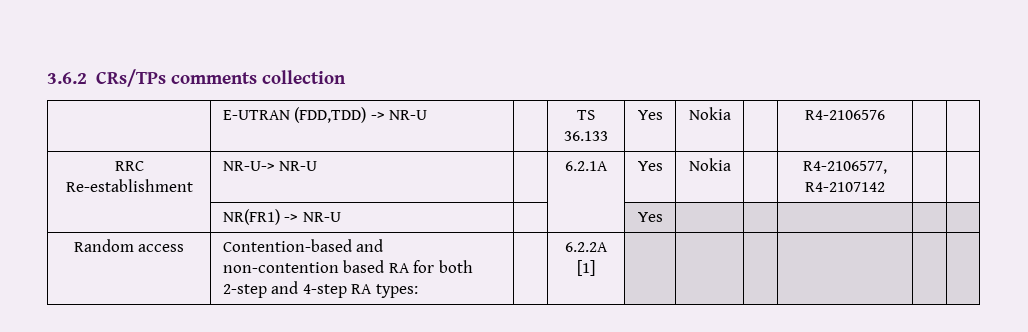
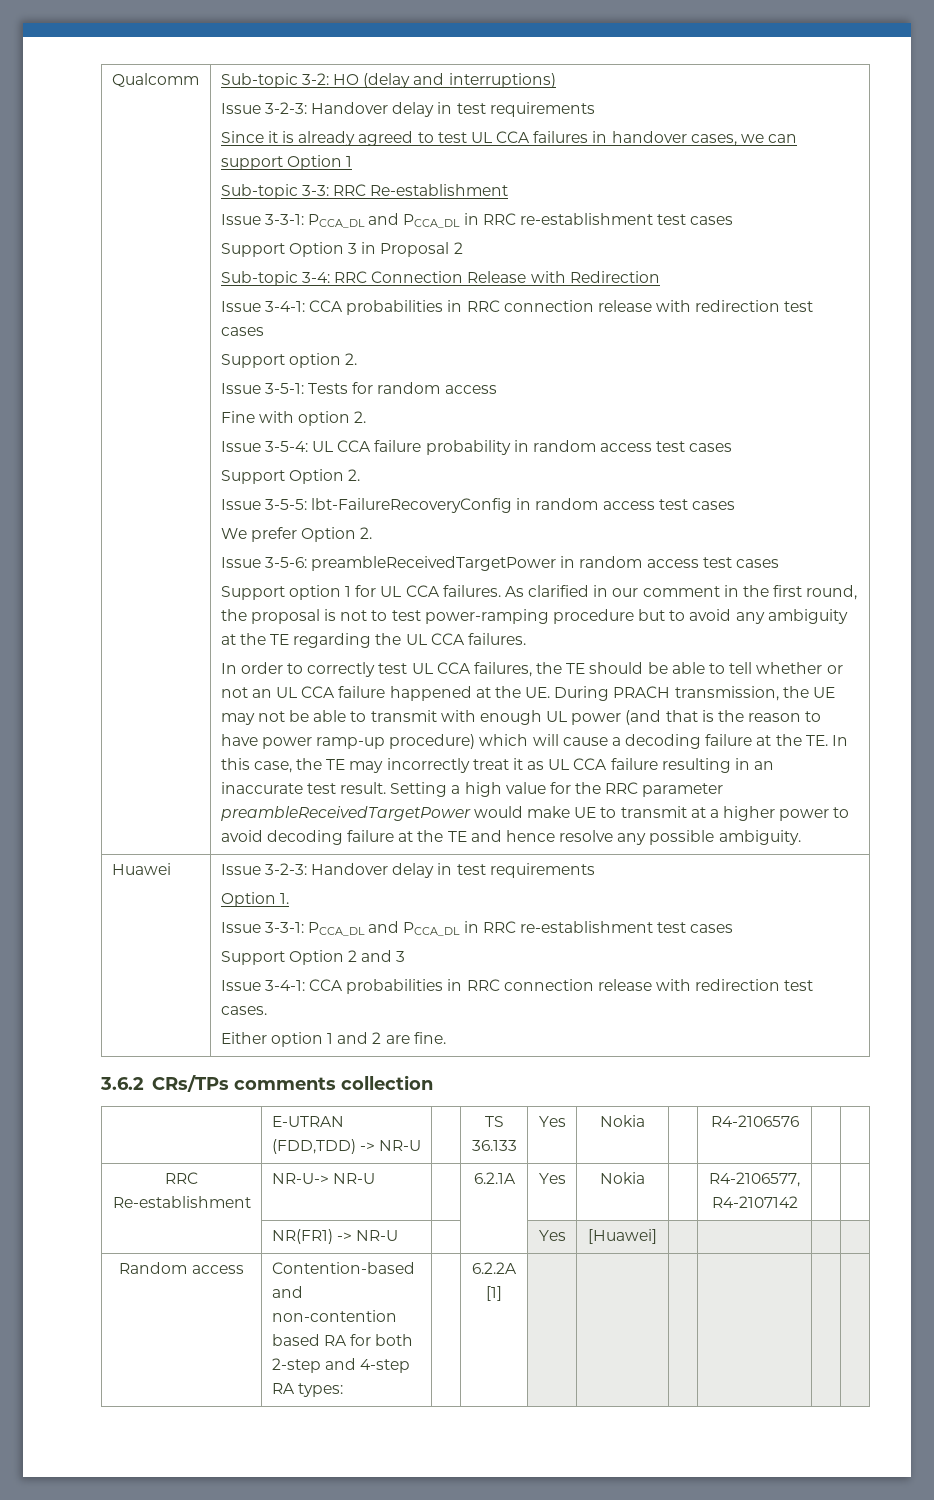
(47, 78) none -> [111,73,199,87] [220,73,556,88] [220,102,595,117] [220,131,798,146] [220,155,352,170] [220,184,509,199] [220,213,734,228] [220,242,463,257] [220,271,660,286] [220,300,814,315] [220,327,264,336] [220,353,357,368] [220,382,497,394] [220,411,367,426] [220,440,733,455] [220,469,360,484] [220,498,735,513] [220,527,373,542] [220,556,779,571] [220,585,858,600] [220,609,848,624] [220,633,526,648] [220,662,843,677] [220,686,836,701] [220,710,822,725] [220,734,849,749] [220,758,775,773] [220,782,724,797] [220,806,850,821] [220,830,801,845] [111,863,171,875] [220,863,595,878] [220,892,289,907] [220,921,734,936] [220,950,406,965] [220,979,814,994] [220,1006,267,1015] [220,1032,446,1047] Qualcomm | Sub-topic 3-2: HO (delay and interruptions) // Issue 3-2-3: Handover delay in test requirements // Since it is already agreed to test UL CCA failures in handover cases, we can support Option 1 // Sub-topic 3-3: RRC Re-establishment // Issue 3-3-1: PCCA_DL and PCCA_DL in RRC re-establishment test cases // Support Option 3 in Proposal 2 // Sub-topic 3-4: RRC Connection Release with Redirection // Issue 3-4-1: CCA probabilities in RRC connection release with redirection test cases // Support option 2. // Issue 3-5-1: Tests for random access // Fine with option 2. // Issue 3-5-4: UL CCA failure probability in random access test cases // Support Option 2. // Issue 3-5-5: lbt-FailureRecoveryConfig in random access test cases // We prefer Option 2. // Issue 3-5-6: preambleReceivedTargetPower in random access test cases // Support option 1 for UL CCA failures. As clarified in our comment in the first round, the proposal is not to test power-ramping procedure but to avoid any ambiguity at the TE regarding the UL CCA failures. // In order to correctly test UL CCA failures, the TE should be able to tell whether or not an UL CCA failure happened at the UE. During PRACH transmission, the UE may not be able to transmit with enough UL power (and that is the reason to have power ramp-up procedure) which will cause a decoding failure at the TE. In this case, the TE may incorrectly treat it as UL CCA failure resulting in an inaccurate test result. Setting a high value for the RRC parameter preambleReceivedTargetPower would make UE to transmit at a higher power to avoid decoding failure at the TE and hence resolve any possible ambiguity. // Huawei | Issue 3-2-3: Handover delay in test requirements // Option 1. // Issue 3-3-1: PCCA_DL and PCCA_DL in RRC re-establishment test cases // Support Option 2 and 3 // Issue 3-4-1: CCA probabilities in RRC connection release with redirection test cases. // Either option 1 and 2 are fine. //
(663, 217) none -> [588,1229,657,1244] [Huawei]

